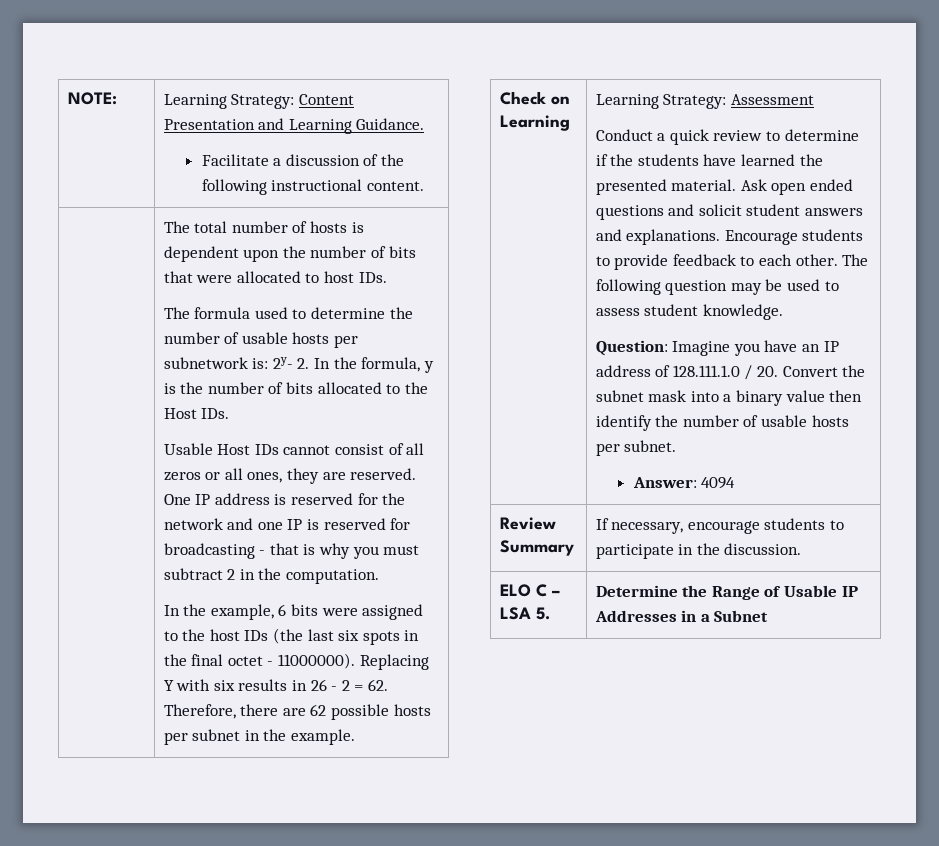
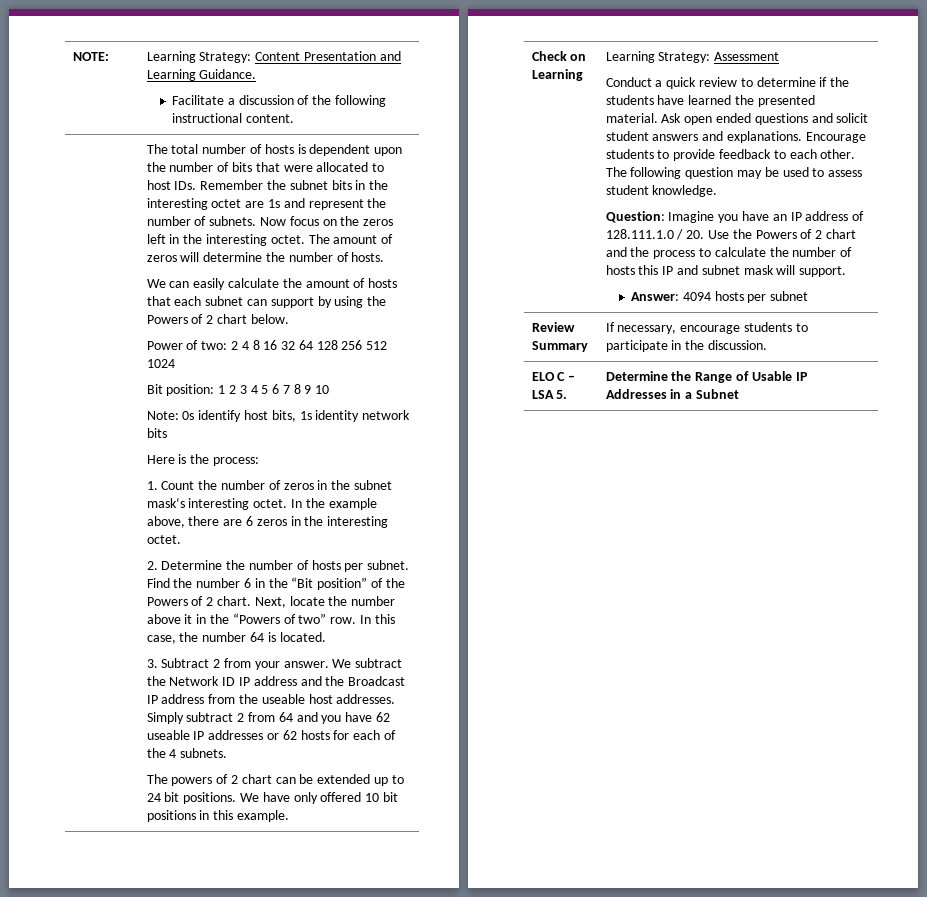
[163,307,413,319] [163,332,359,348] [163,357,434,373] [163,382,428,394] [163,408,230,419] [163,443,425,455] [163,468,417,484] [163,493,406,505] [163,518,411,530] [163,543,420,559] [163,568,380,584] [163,604,424,620] [163,628,420,645] [163,653,429,670] [163,679,389,691] [163,704,431,720] [163,729,287,745] // The formula used to determine the number of usable hosts per subnetwork is: 2y- 2. In the formula, y is the number of bits allocated to the Host IDs. // Usable Host IDs cannot consist of all zeros or all ones, they are reserved. One IP address is reserved for the network and one IP is reserved for broadcasting - that is why you must subtract 2 in the computation. // In the example, 6 bits were assigned to the host IDs (the last six spots in the final octet - 11000000). Replacing Y with six results in 26 - 2 = 62. Therefore, there are 62 possible hosts per subnet in the -> [200,180,389,190] [146,198,387,210] [146,216,394,226] [146,234,394,246] [146,252,385,262] [146,278,398,290] [146,296,387,308] [146,314,289,324] [146,340,388,350] [146,359,175,368] [146,384,330,396] [146,410,411,422] [146,428,167,438] [146,454,259,466] [146,480,392,490] [146,497,377,510] [146,516,389,528] [146,535,181,544] [146,560,410,572] [146,577,405,590] [146,596,396,608] [146,613,395,624] [146,632,326,644] [146,658,403,670] [146,676,406,686] [146,694,396,704] [146,712,390,724] [146,730,396,740] [146,748,228,758] [146,774,404,786] [146,792,398,804] [146,810,234,822] Remember the subnet bits in the interesting octet are 1s and represent the number of subnets. Now focus on the zeros left in the interesting octet. The amount of zeros will determine the number of hosts. // We can easily calculate the amount of hosts that each subnet can support by using the Powers of 2 chart below. // Power of two: 2 4 8 16 32 64 128 256 512 1024 // Bit position: 1 2 3 4 5 6 7 8 9 10 // Note: 0s identify host bits, 1s identity network bits // Here is the process: // 1. Count the number of zeros in the subnet mask‘s interesting octet. In the example above, there are 6 zeros in the interesting octet. // 2. Determine the number of hosts per subnet. Find the number 6 in the “Bit position” of the Powers of 2 chart. Next, locate the number above it in the “Powers of two” row. In this case, the number 64 is located. // 3. Subtract 2 from your answer. We subtract the Network ID IP address and the Broadcast IP address from the useable host addresses. Simply subtract 2 from 64 and you have 62 useable IP addresses or 62 hosts for each of the 4 subnets. // The powers of 2 chart can be extended up to 24 bit positions. We have only offered 10 bit positions in this
[782,365,866,377] [595,390,863,406] [595,415,849,431] [595,440,677,456] Convert the subnet mask into a binary value then identify the number of usable hosts per subnet. -> [707,229,856,239] [605,247,853,259] [605,265,847,277] Use the Powers of 2 chart and the process to calculate the number of hosts this IP and subnet mask will support.
(736, 483) none -> [714,291,809,303] hosts per subnet

